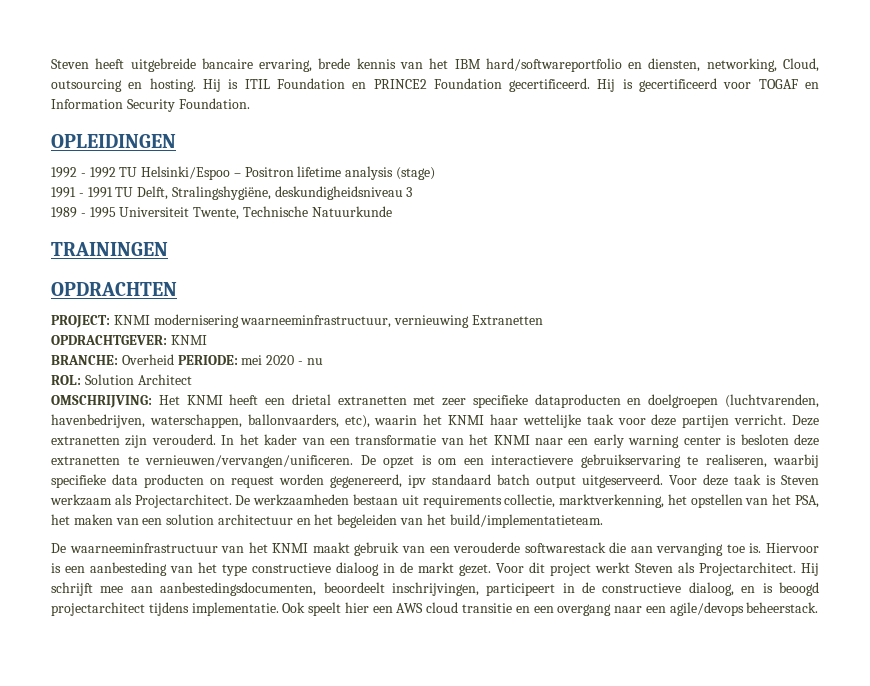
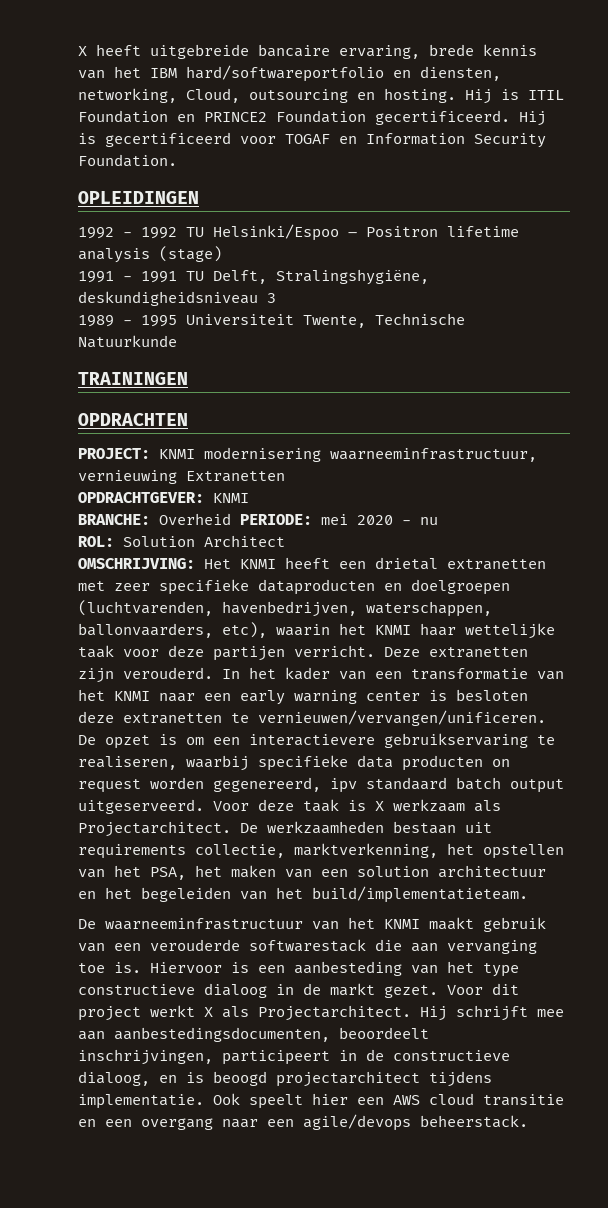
[51,59,89,69] Steven -> [78,46,87,56] X
[781,475,819,485] Steven -> [375,801,384,811] X
[635,563,673,573] Steven -> [204,1007,213,1017] X

